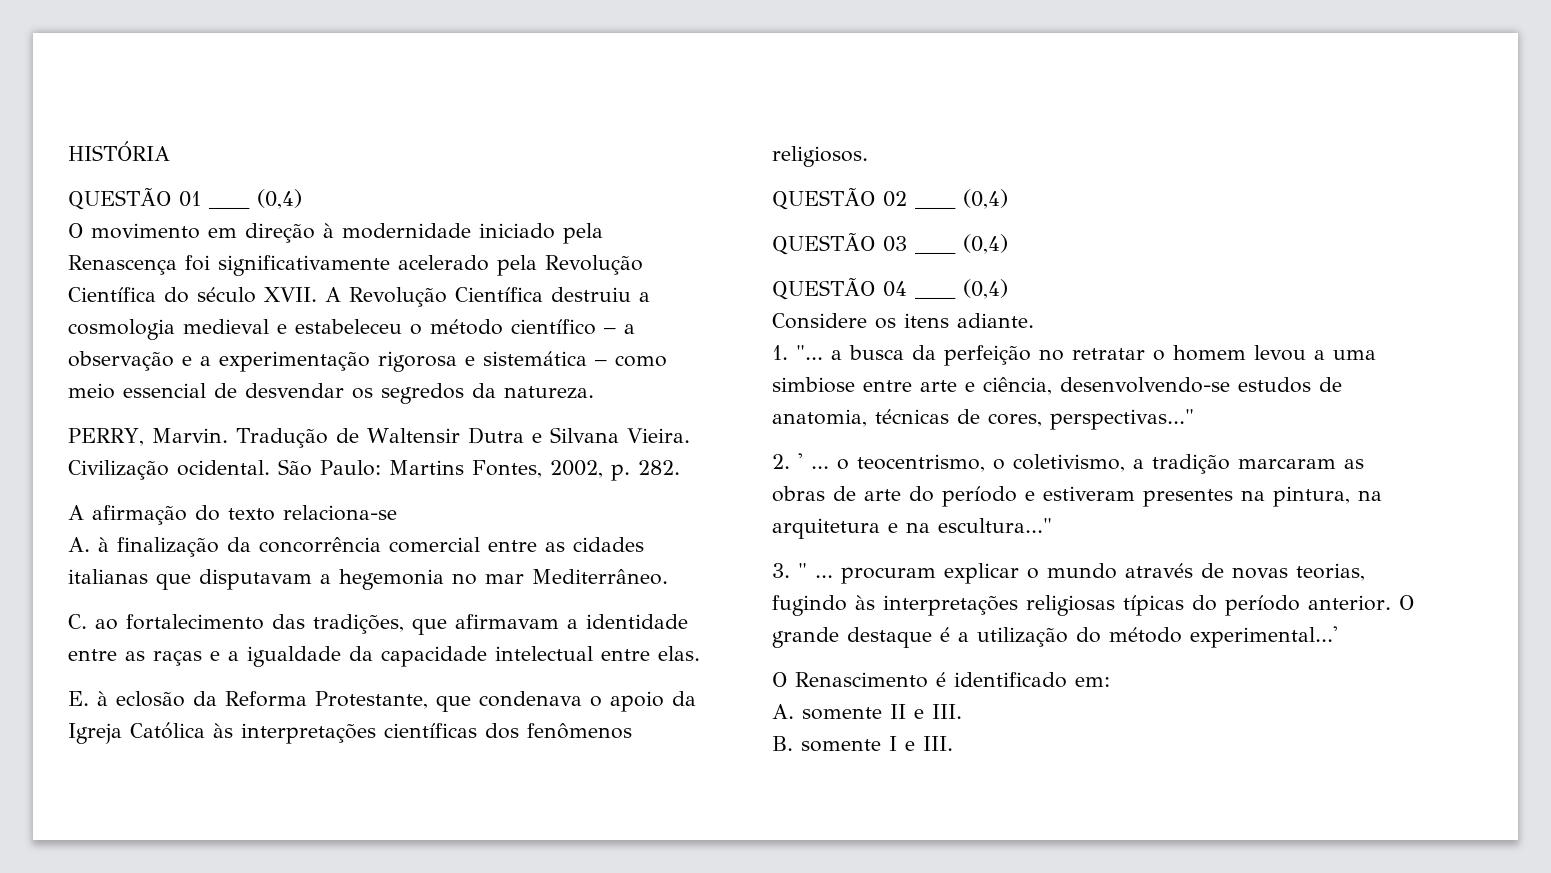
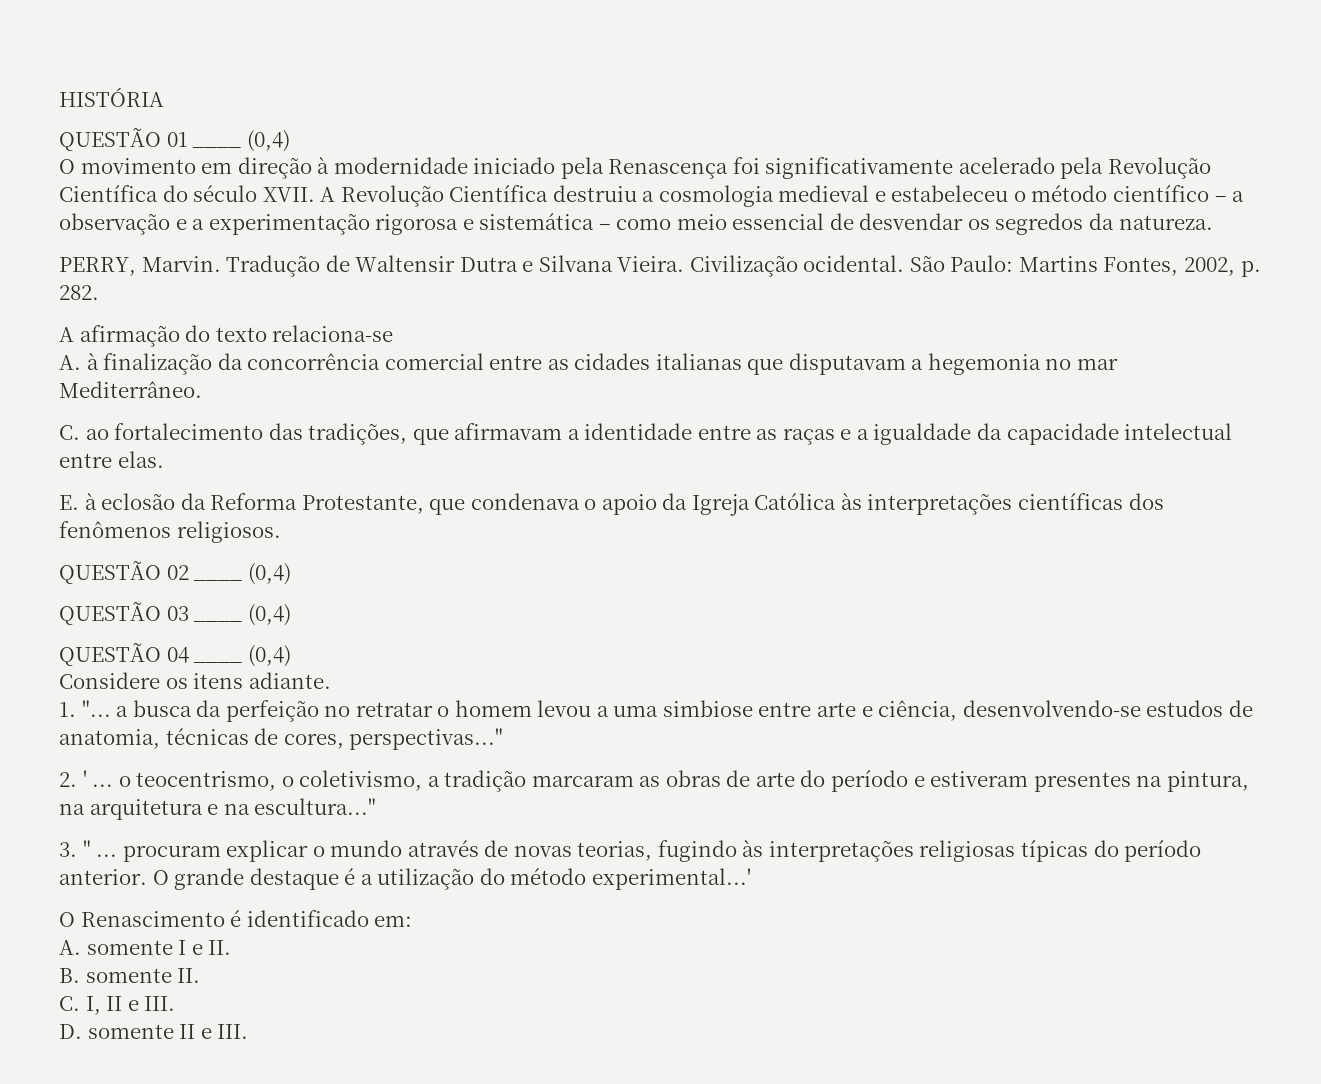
(882, 713) none -> [178,940,232,955] [59,968,201,983] [59,996,101,1015] I e II. // B. somente II. // C. I,
[772,736,897,752] B. somente I -> [59,1024,196,1039] D. somente II

